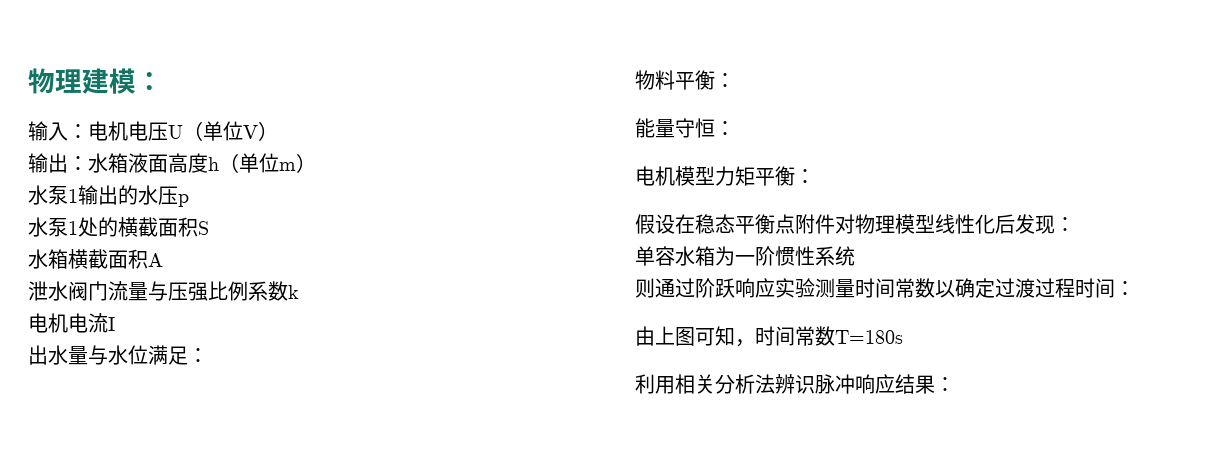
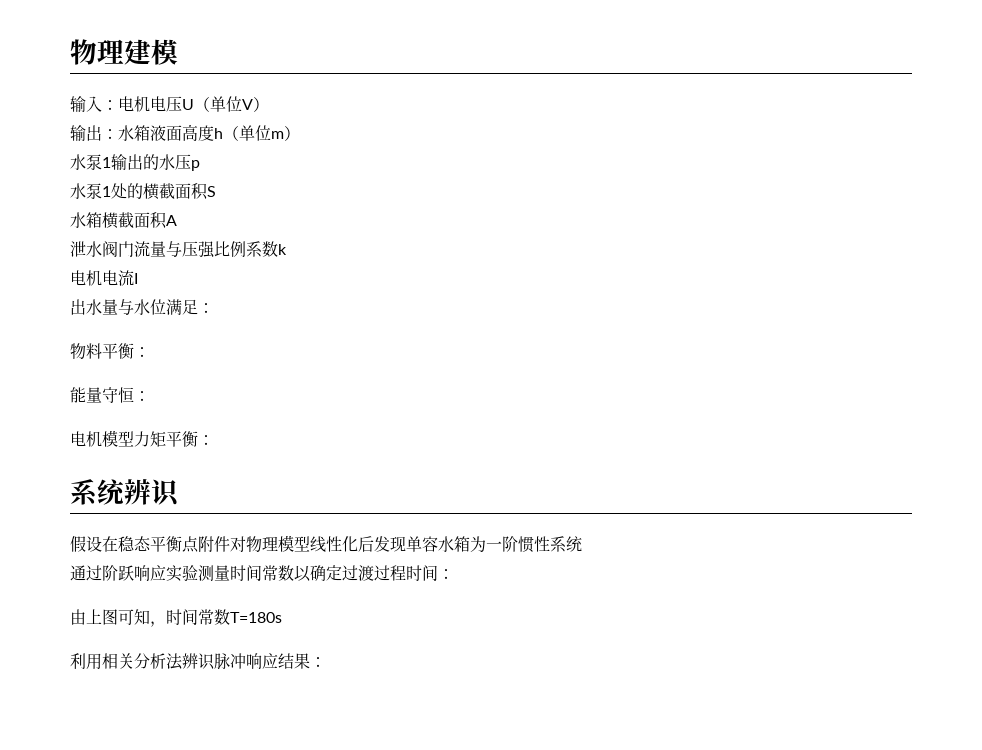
[136,72,163,91] ： -> (178, 52) none
(815, 176) none -> [70,479,180,507] // 系统辨识
[1055,217,1075,232] ： // -> (406, 544) none
[635,278,655,298] 则 -> (582, 544) none

